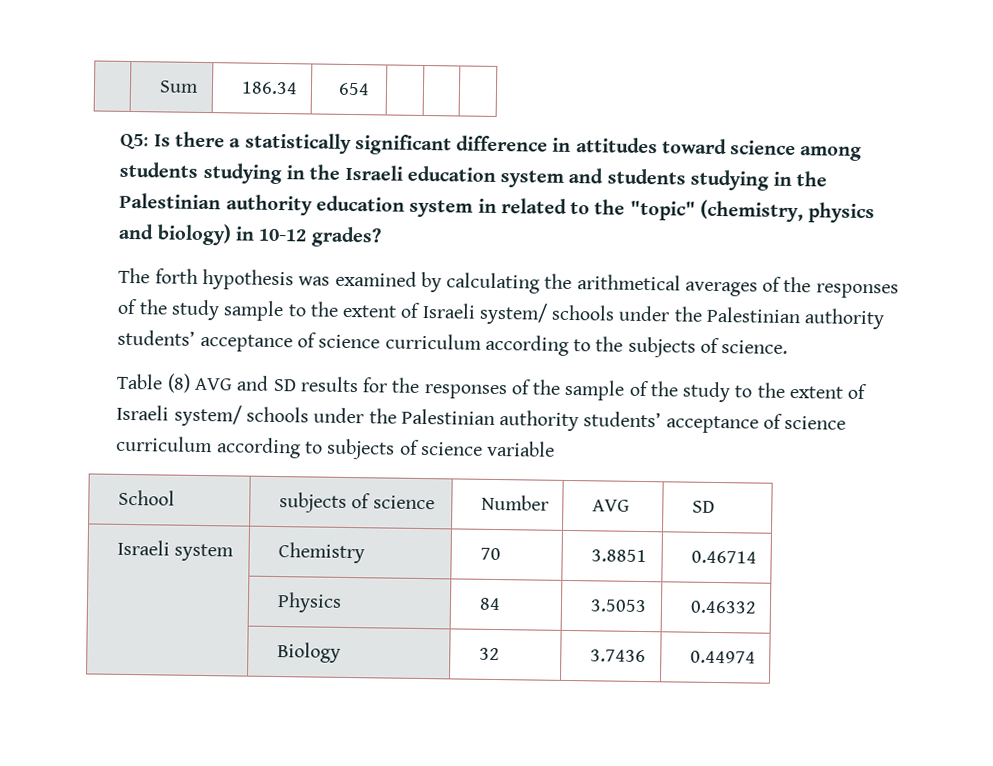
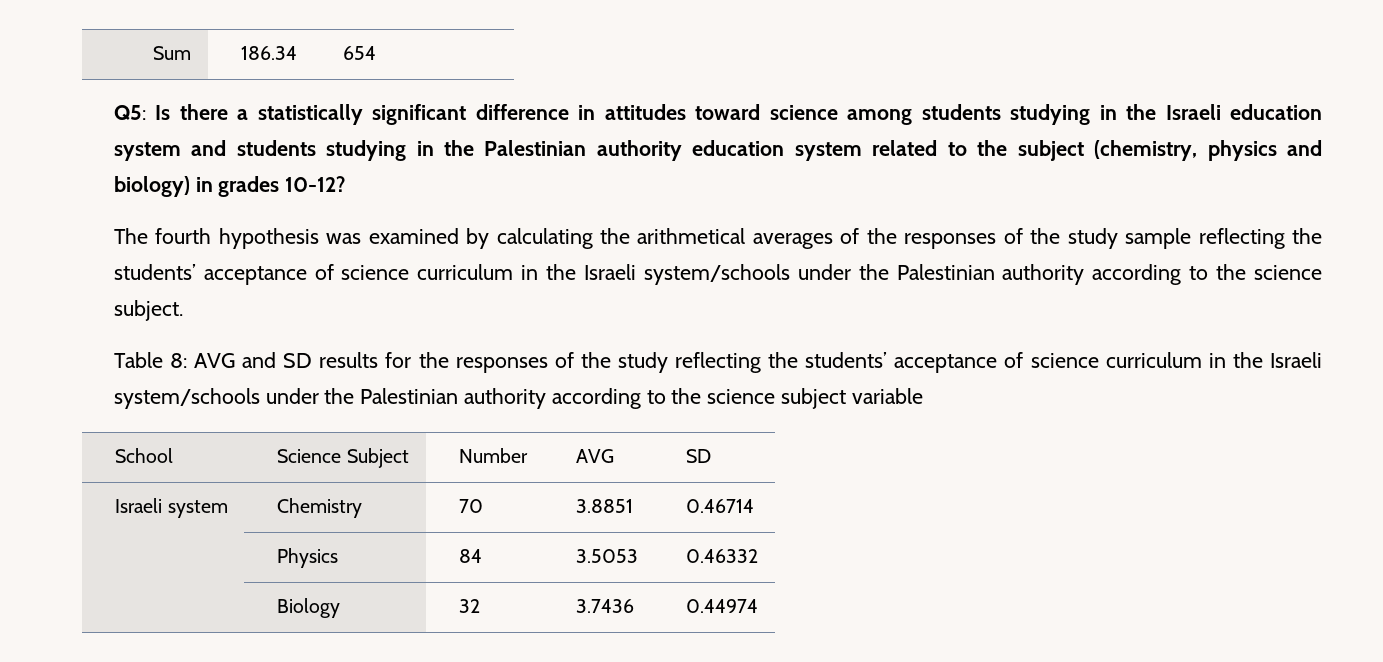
[477,198,497,213] in -> (862, 151) none
[629,200,696,221] "topic" -> [1017,140,1084,161] subject
[258,226,382,248] 10-12 grades? -> [218,176,347,197] grades 10-12?
[154,268,198,284] forth -> [155,228,212,244] fourth
[287,301,886,330] [117,329,789,358] to the extent of Israeli system/ schools under the Palestinian authority students’ acceptance of science curriculum according to the subjects of science. -> [1198,228,1323,249] [113,264,1322,285] [113,300,183,321] reflecting the students’ acceptance of science curriculum in the Israeli system/schools under the Palestinian authority according to the science subject.
[166,373,191,393] (8) -> [169,353,187,368] 8:
[564,379,869,403] [116,404,847,434] [116,435,483,460] sample of the study to the extent of Israeli system/ schools under the Palestinian authority students’ acceptance of science curriculum according to subjects of science -> [617,352,1323,373] [113,388,846,409] study reflecting the students’ acceptance of science curriculum in the Israeli system/schools under the Palestinian authority according to the science subject
[278,492,435,513] subjects of science -> [277,448,409,468] Science Subject

